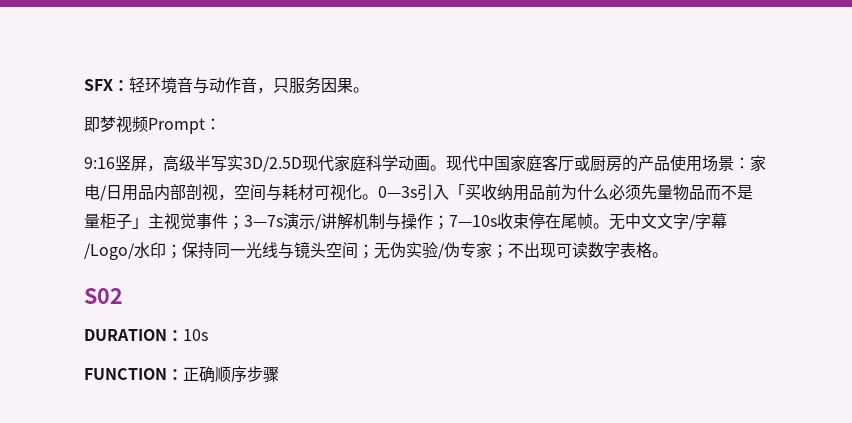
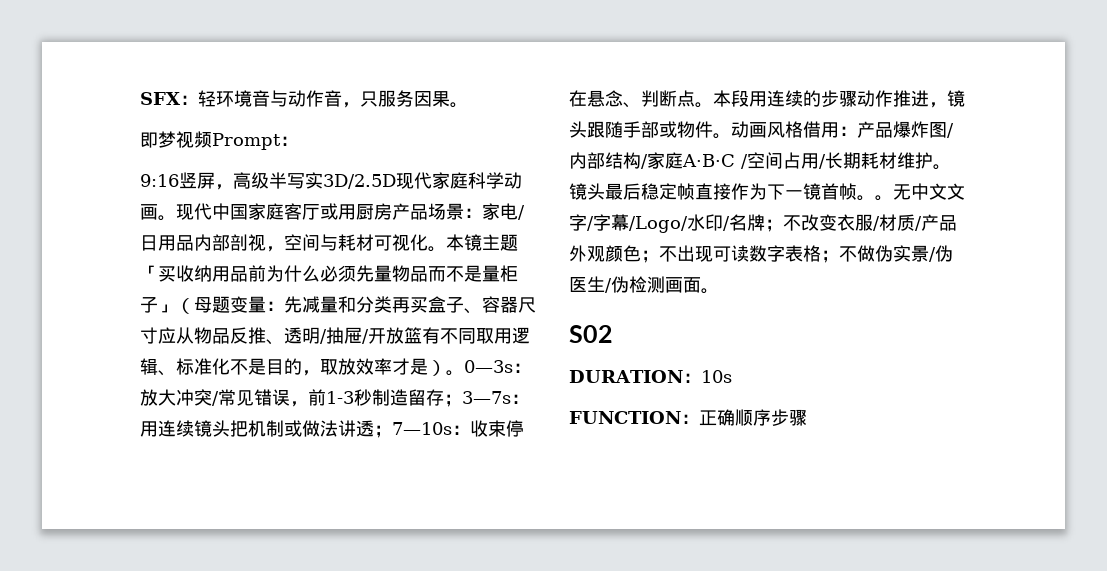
[590,155,702,172] 厨房的产品使用 -> [338,203,428,220] 用厨房产品
[378,184,449,201] 0—3s引入 -> [446,234,518,251] 本镜主题
[148,213,593,230] 主视觉事件；3—7s演示/讲解机制与操作；7—10s收束停在尾帧 -> [176,296,536,314] [140,327,530,345] [140,358,531,376] [140,389,529,407] [140,420,524,438] [569,90,965,108] [569,121,954,139] [569,152,951,170] [569,183,875,201] （母题变量：先减量和分类再买盒子、容器尺寸应从物品反推、透明/抽屉/开放篮有不同取用逻辑、标准化不是目的，取放效率才是）。0—3s：放大冲突/常见错误，前1-3秒制造留存；3—7s：用连续镜头把机制或做法讲透；7—10s：收束停在悬念、判断点。本段用连续的步骤动作推进，镜头跟随手部或物件。动画风格借用：产品爆炸图/内部结构/家庭A·B·C /空间占用/长期耗材维护。镜头最后稳定帧直接作为下一镜首帧。
[166,241,492,259] ；保持同一光线与镜头空间；无伪实验/伪专家 -> [723,214,957,232] [569,245,641,262] /名牌；不改变衣服/材质/产品外观颜色
(652, 250) none -> [821,245,953,263] [569,276,701,293] ；不做伪实景/伪医生/伪检测画面

